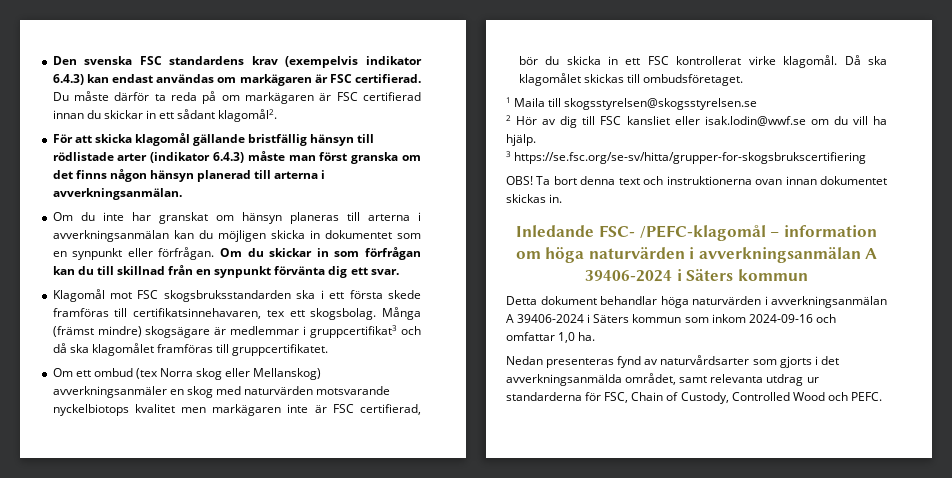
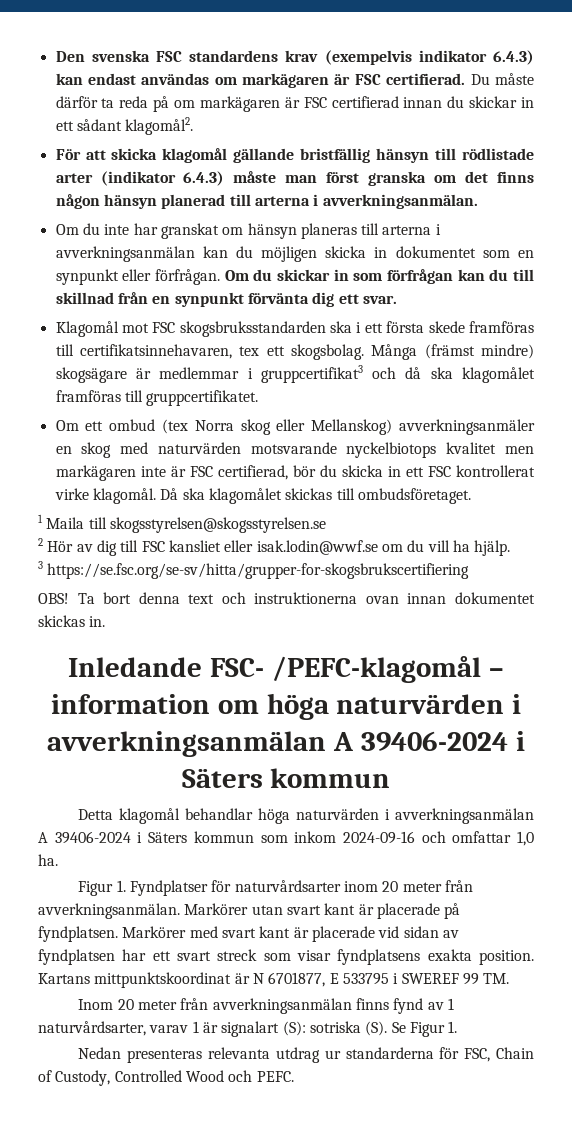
[540,296,597,305] dokument -> [119,808,181,824] klagomål
[506,355,839,368] [506,373,708,386] Nedan presenteras fynd av naturvårdsarter som gjorts i det avverkningsanmälda området, samt -> [78,880,473,896] [38,903,461,919] [38,926,459,942] [38,949,534,965] [38,972,510,988] [78,998,454,1014] [38,1021,458,1037] [78,1047,203,1063] Figur 1. Fyndplatser för naturvårdsarter inom 20 meter från avverkningsanmälan. Markörer utan svart kant är placerade på fyndplatsen. Markörer med svart kant är placerade vid sidan av fyndplatsen har ett svart streck som visar fyndplatsens exakta position. Kartans mittpunktskoordinat är N 6701877, E 533795 i SWEREF 99 TM. // Inom 20 meter från avverkningsanmälan finns fynd av 1 naturvårdsarter, varav 1 är signalart (S): sotriska (S). Se Figur 1. // Nedan presenteras

